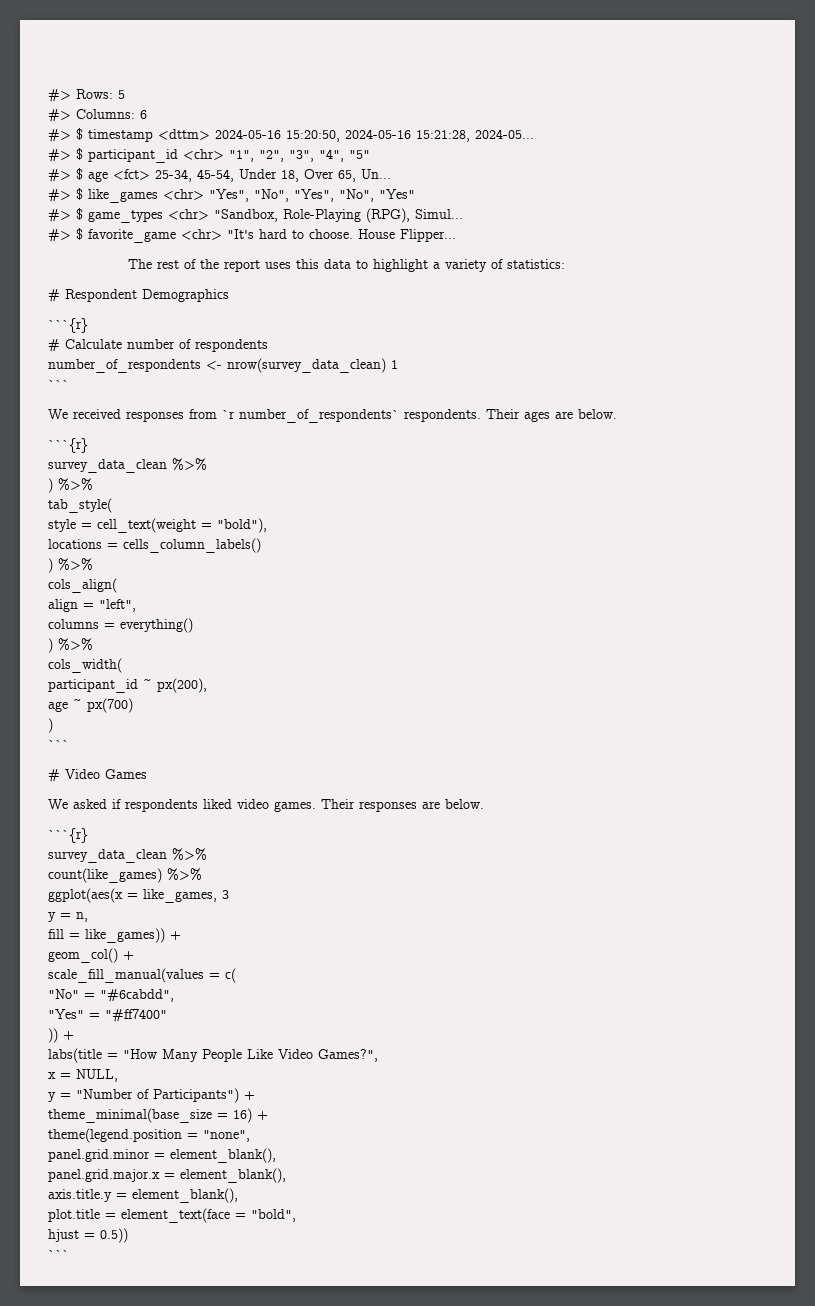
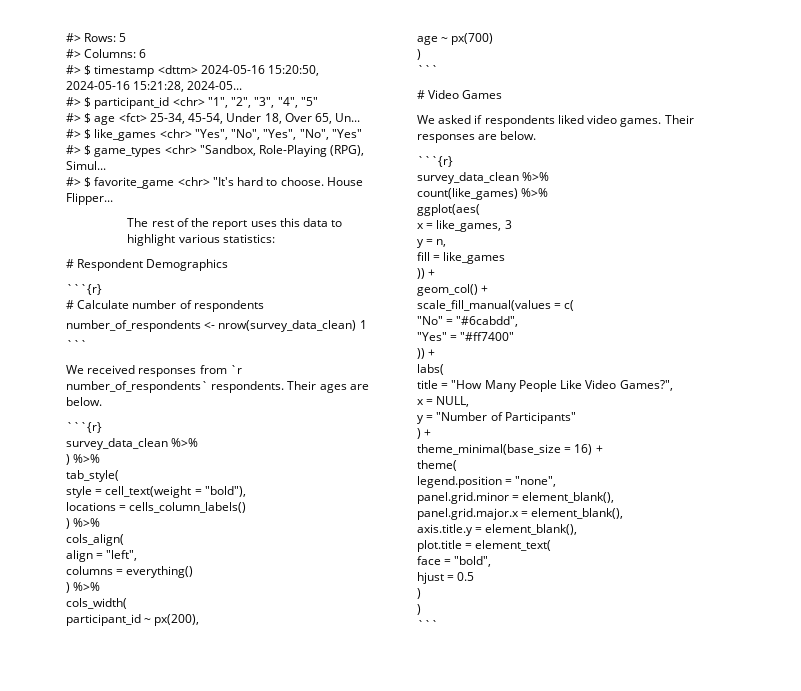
[433,259,504,272] a variety of -> [178,234,220,243] various
[48,888,123,903] ggplot(aes(x -> [417,204,480,216] [417,223,424,229] ggplot(aes( // x
[85,928,165,943] like_games)) -> [443,252,506,264] [417,268,425,279] like_games // ))
[48,1048,102,1063] labs(title -> [417,364,444,375] [417,380,438,389] labs( // title
[153,1088,239,1103] Participants") -> [504,412,576,424] [417,428,421,439] Participants" // )
[48,1128,182,1143] theme(legend.position -> [417,460,457,471] [417,476,502,488] theme( // legend.position
[121,1208,230,1223] element_text(face -> [475,540,552,551] [417,556,441,565] element_text( // face
[100,1228,128,1243] 0.5)) -> [457,572,475,581] [417,588,421,599] [417,604,421,615] 0.5 // ) // )

